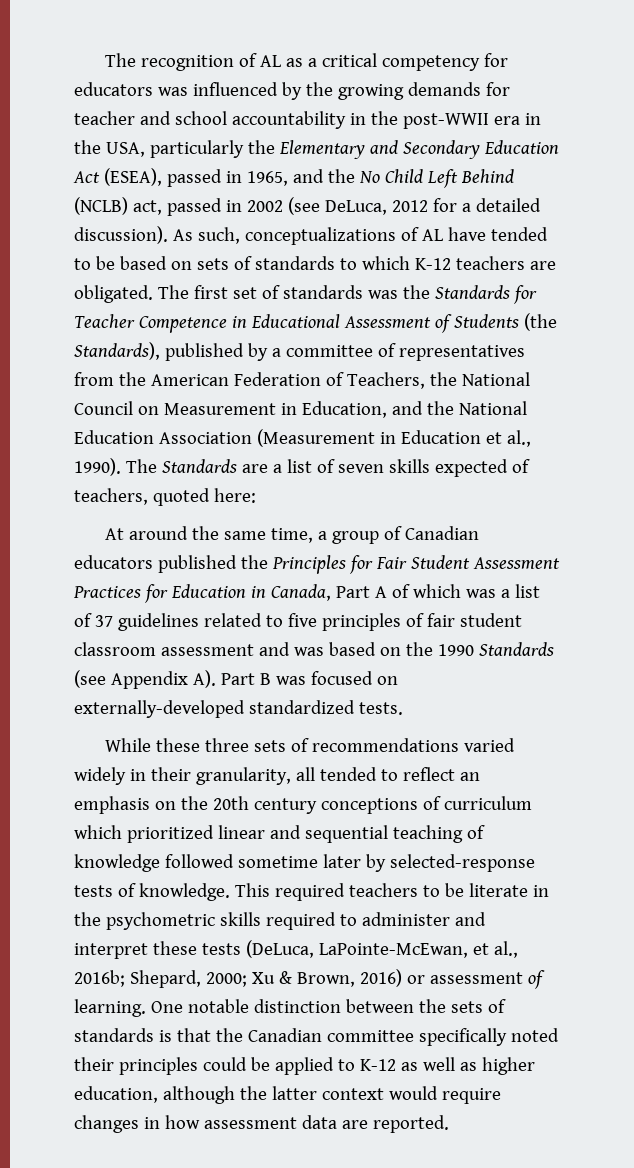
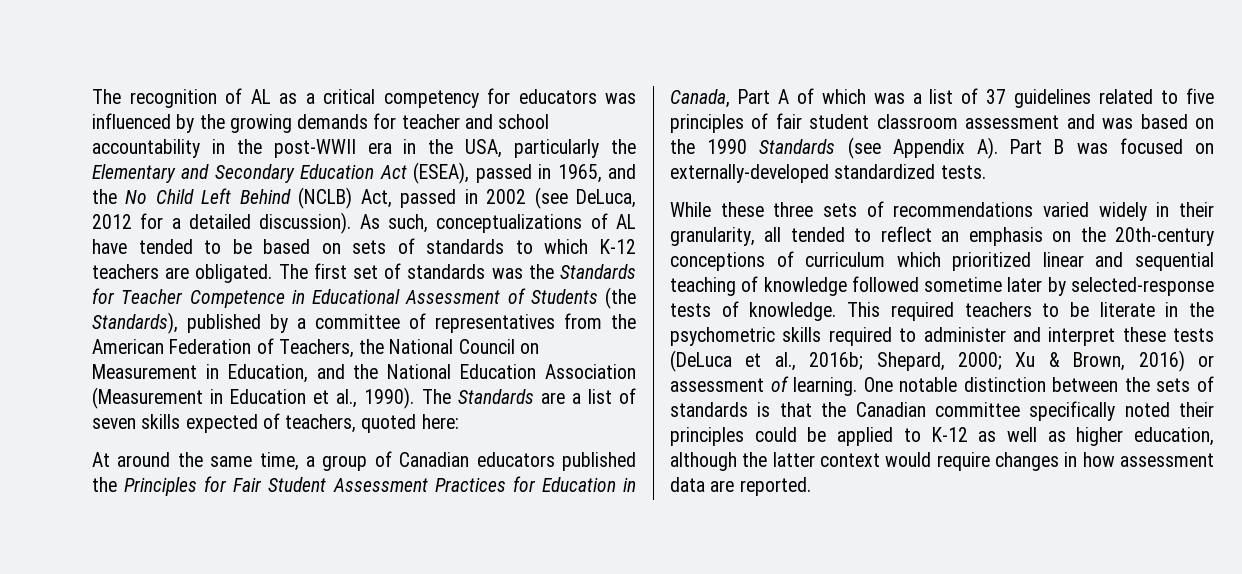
[132,200,162,215] act, -> [360,189,392,208] Act,
[212,796,317,814] 20th century -> [1115,227,1214,246] 20th-century
[245,940,468,958] (DeLuca, LaPointe-McEwan, -> [670,350,732,372] (DeLuca

